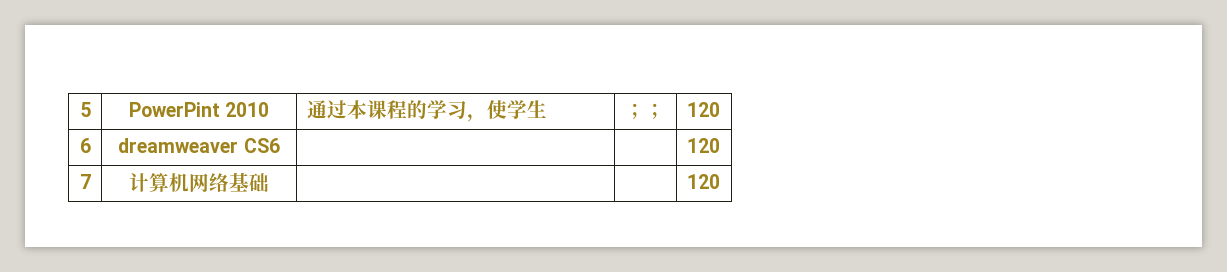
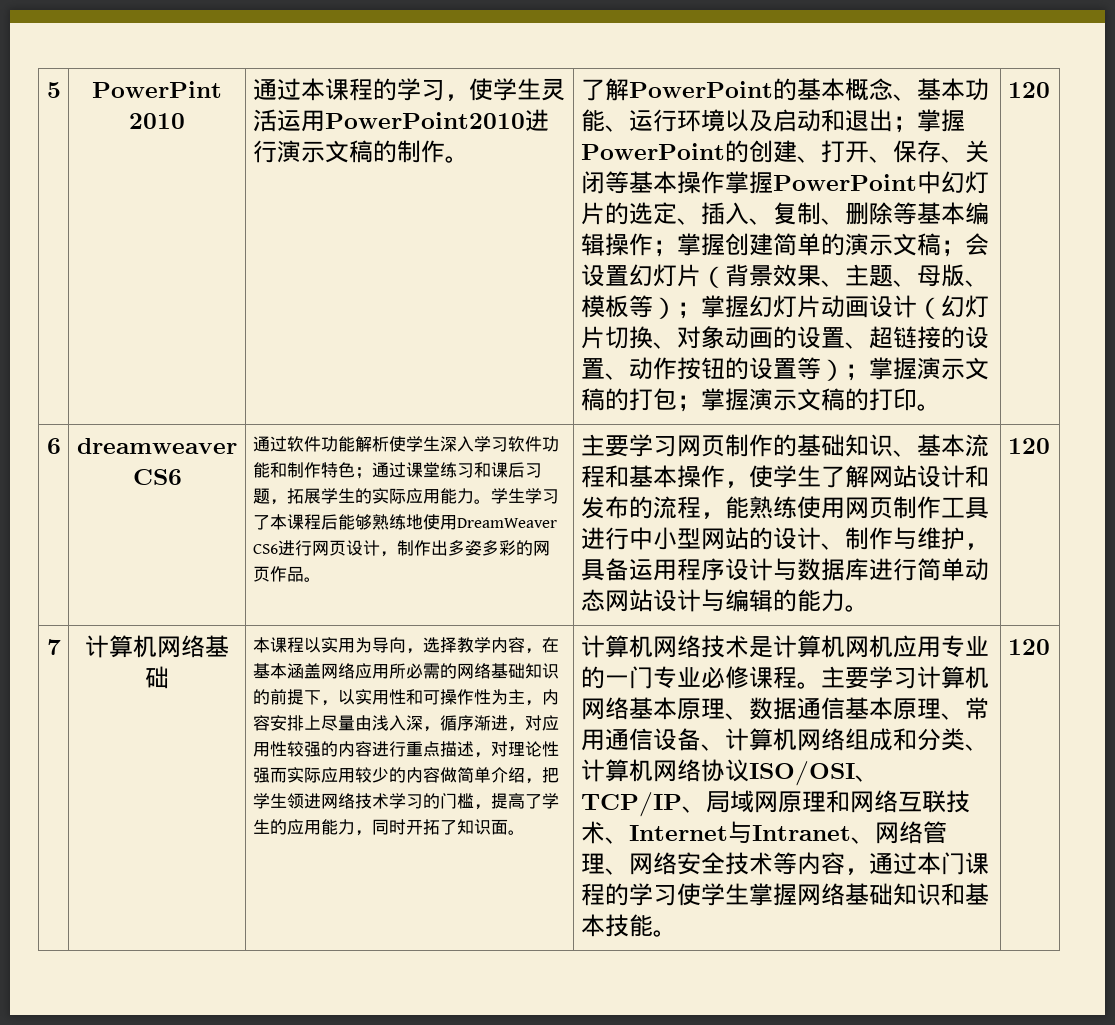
[624,103,665,119] [686,102,720,117] [79,138,91,153] [118,138,280,153] | ；； | 120 // 6 | dreamweaver CS6 | | -> [540,78,565,101] [252,109,549,132] [252,140,469,163] [580,78,989,101] [580,109,965,133] [580,140,989,163] [580,171,989,194] [580,202,989,225] [580,233,989,257] [580,264,989,288] [580,295,989,319] [580,326,989,349] [580,357,989,381] [580,388,941,412] [1007,82,1050,98] [46,438,61,454] [77,438,237,454] [132,469,182,485] [252,436,559,452] [252,462,542,479] [252,488,559,505] [252,514,557,530] [252,540,550,557] [252,566,321,582] [580,434,989,457] [580,465,989,488] [580,496,989,519] [580,527,989,550] [580,558,989,581] [580,589,869,612] 灵活运用PowerPoint2010进行演示文稿的制作。 | 了解PowerPoint的基本概念、基本功能、运行环境以及启动和退出；掌握PowerPoint的创建、打开、保存、关闭等基本操作掌握PowerPoint中幻灯片的选定、插入、复制、删除等基本编辑操作；掌握创建简单的演示文稿；会设置幻灯片（背景效果、主题、母版、模板等）；掌握幻灯片动画设计（幻灯片切换、对象动画的设置、超链接的设置、动作按钮的设置等）；掌握演示文稿的打包；掌握演示文稿的打印。 | 120 // 6 | dreamweaver CS6 | 通过软件功能解析使学生深入学习软件功能和制作特色；通过课堂练习和课后习题，拓展学生的实际应用能力。学生学习了本课程后能够熟练地使用DreamWeaver CS6进行网页设计，制作出多姿多彩的网页作品。 | 主要学习网页制作的基础知识、基本流程和基本操作，使学生了解网站设计和发布的流程，能熟练使用网页制作工具进行中小型网站的设计、制作与维护，具备运用程序设计与数据库进行简单动态网站设计与编辑的能力。
(269, 182) | -> [252,637,559,654] [252,663,559,679] [252,689,559,706] [252,715,559,732] [252,741,559,758] [252,767,559,784] [252,793,559,810] [252,819,525,836] [580,635,989,658] [580,666,989,689] [580,697,989,720] [580,728,989,751] [580,759,879,786] [580,790,970,817] [580,821,947,844] [580,852,989,875] [580,883,989,906] [580,914,677,937] 本课程以实用为导向，选择教学内容，在基本涵盖网络应用所必需的网络基础知识的前提下，以实用性和可操作性为主，内容安排上尽量由浅入深，循序渐进，对应用性较强的内容进行重点描述，对理论性强而实际应用较少的内容做简单介绍，把学生领进网络技术学习的门槛，提高了学生的应用能力，同时开拓了知识面。 | 计算机网络技术是计算机网机应用专业的一门专业必修课程。主要学习计算机网络基本原理、数据通信基本原理、常用通信设备、计算机网络组成和分类、计算机网络协议ISO/OSI、TCP/IP、局域网原理和网络互联技术、Internet与Intranet、网络管理、网络安全技术等内容，通过本门课程的学习使学生掌握网络基础知识和基本技能。

